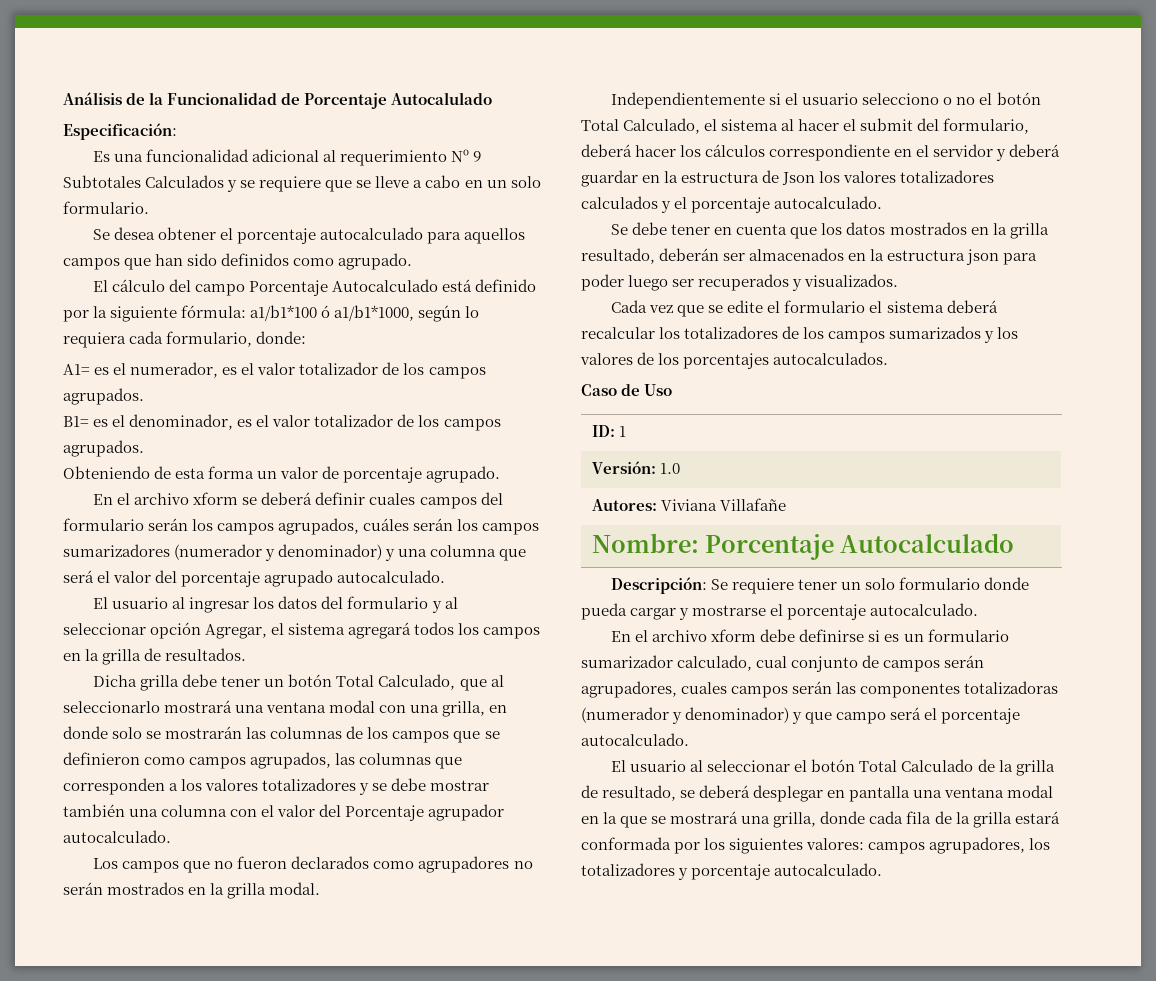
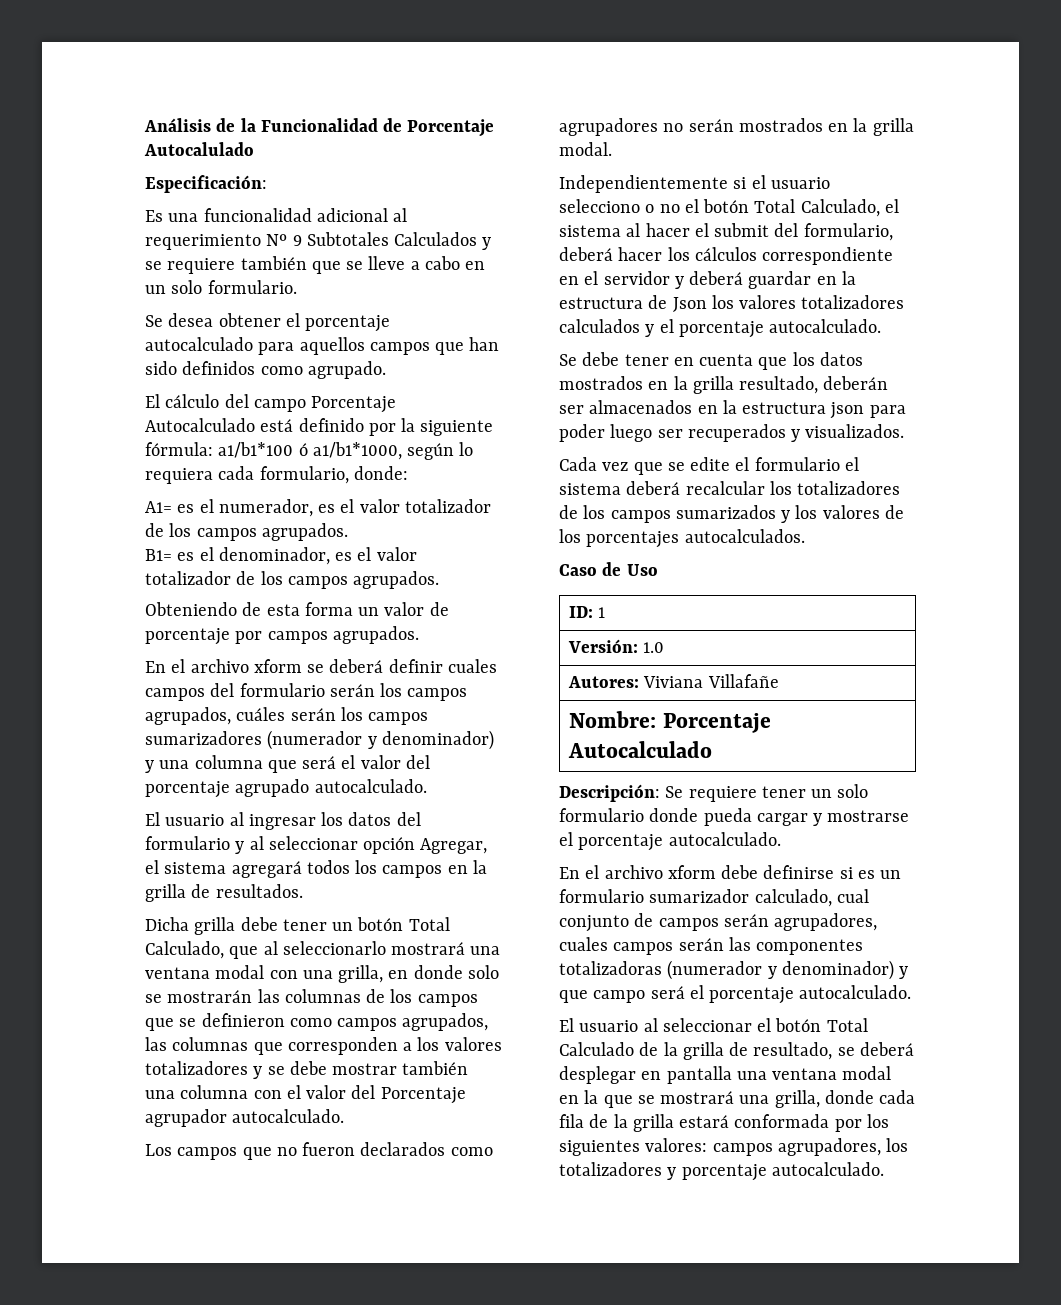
(322, 184) none -> [240,256,307,270] también
[426,466,501,483] agrupado. -> [235,626,419,644] por campos agrupados.

